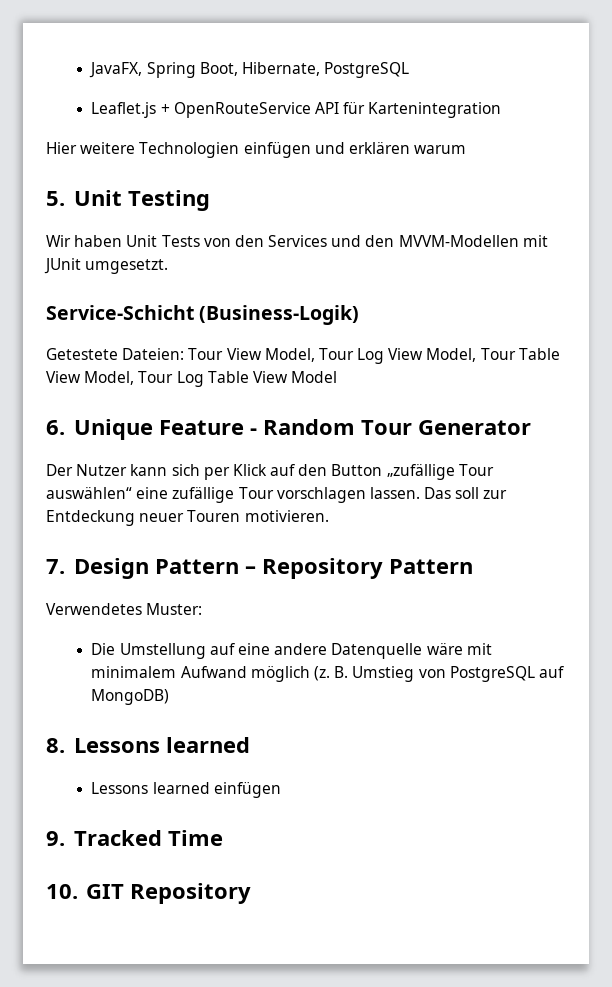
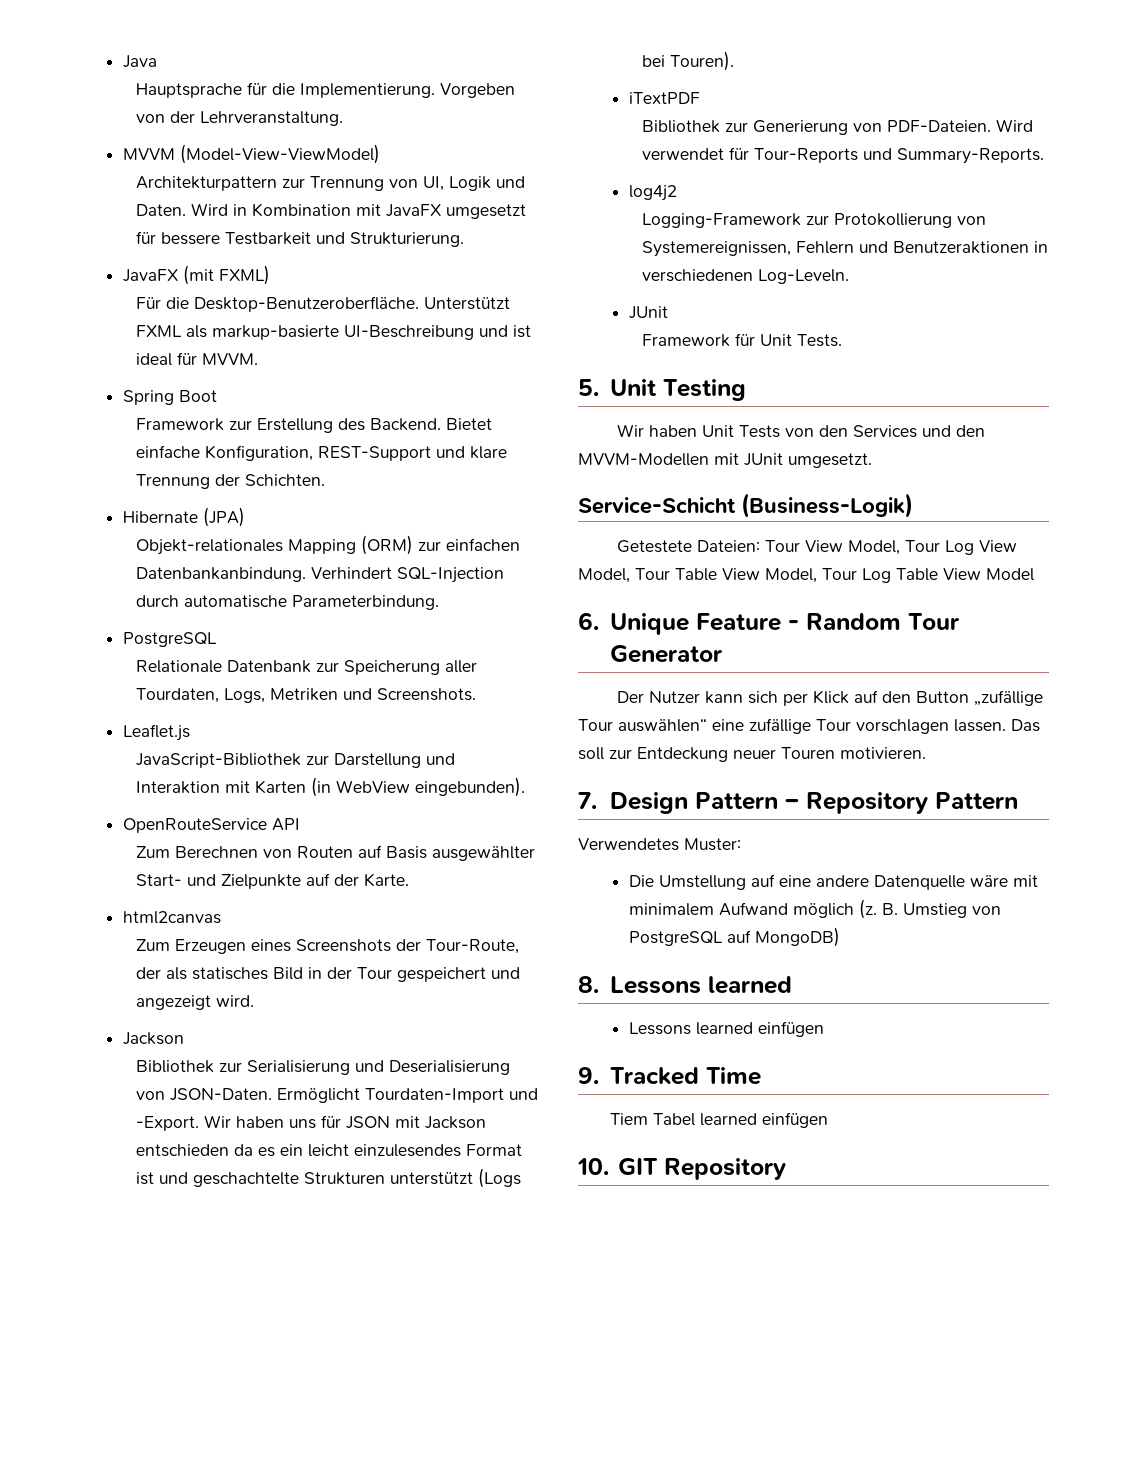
[89,62,410,78] [91,102,502,118] [46,142,467,158] JavaFX, Spring Boot, Hibernate, PostgreSQL // Leaflet.js + OpenRouteService API für Kartenintegration // Hier weitere Technologien einfügen und erklären warum -> [123,55,158,68] [135,82,515,98] [135,111,343,126] [123,144,381,164] [135,176,525,191] [135,203,526,219] [135,231,464,247] [123,265,271,285] [135,296,510,312] [135,325,531,340] [135,352,258,366] [123,390,218,405] [135,418,492,433] [135,445,507,461] [135,474,325,489] [123,507,246,527] [135,535,520,555] [135,567,504,583] [135,595,439,610] [123,632,218,647] [135,660,477,675] [135,688,476,703] [123,724,191,741] [135,753,455,768] [135,777,525,797] [123,818,301,833] [135,845,535,861] [135,873,409,889] [123,911,222,924] [135,939,519,954] [135,967,520,982] [135,995,254,1010] [123,1032,185,1045] [135,1060,510,1075] [135,1088,538,1103] [135,1115,486,1131] [135,1144,522,1157] [135,1168,521,1188] [641,51,734,71] [629,92,701,104] [641,119,1033,135] [641,147,1044,164] [629,185,678,201] [641,213,986,228] [641,241,1048,257] [641,269,849,284] [629,306,669,319] [641,333,842,347] Java // Hauptsprache für die Implementierung. Vorgeben von der Lehrveranstaltung. // MVVM (Model-View-ViewModel) // Architekturpattern zur Trennung von UI, Logik und Daten. Wird in Kombination mit JavaFX umgesetzt für bessere Testbarkeit und Strukturierung. // JavaFX (mit FXML) // Für die Desktop-Benutzeroberfläche. Unterstützt FXML als markup-basierte UI-Beschreibung und ist ideal für MVVM. // Spring Boot // Framework zur Erstellung des Backend. Bietet einfache Konfiguration, REST-Support und klare Trennung der Schichten. // Hibernate (JPA) // Objekt-relationales Mapping (ORM) zur einfachen Datenbankanbindung. Verhindert SQL-Injection durch automatische Parameterbindung. // PostgreSQL // Relationale Datenbank zur Speicherung aller Tourdaten, Logs, Metriken und Screenshots. // Leaflet.js // JavaScript-Bibliothek zur Darstellung und Interaktion mit Karten (in WebView eingebunden). // OpenRouteService API // Zum Berechnen von Routen auf Basis ausgewählter Start- und Zielpunkte auf der Karte. // html2canvas // Zum Erzeugen eines Screenshots der Tour-Route, der als statisches Bild in der Tour gespeichert und angezeigt wird. // Jackson // Bibliothek zur Serialisierung und Deserialisierung von JSON-Daten. Ermöglicht Tourdaten-Import und -Export. Wir haben uns für JSON mit Jackson entschieden da es ein leicht einzulesendes Format ist und geschachtelte Strukturen unterstützt (Logs bei Touren). // iTextPDF // Bibliothek zur Generierung von PDF-Dateien. Wird verwendet für Tour-Reports und Summary-Reports. // log4j2 // Logging-Framework zur Protokollierung von Systemereignissen, Fehlern und Benutzeraktionen in verschiedenen Log-Leveln. // JUnit // Framework für Unit Tests.
(224, 838) none -> [609,1112,828,1128] // Tiem Tabel learned einfügen

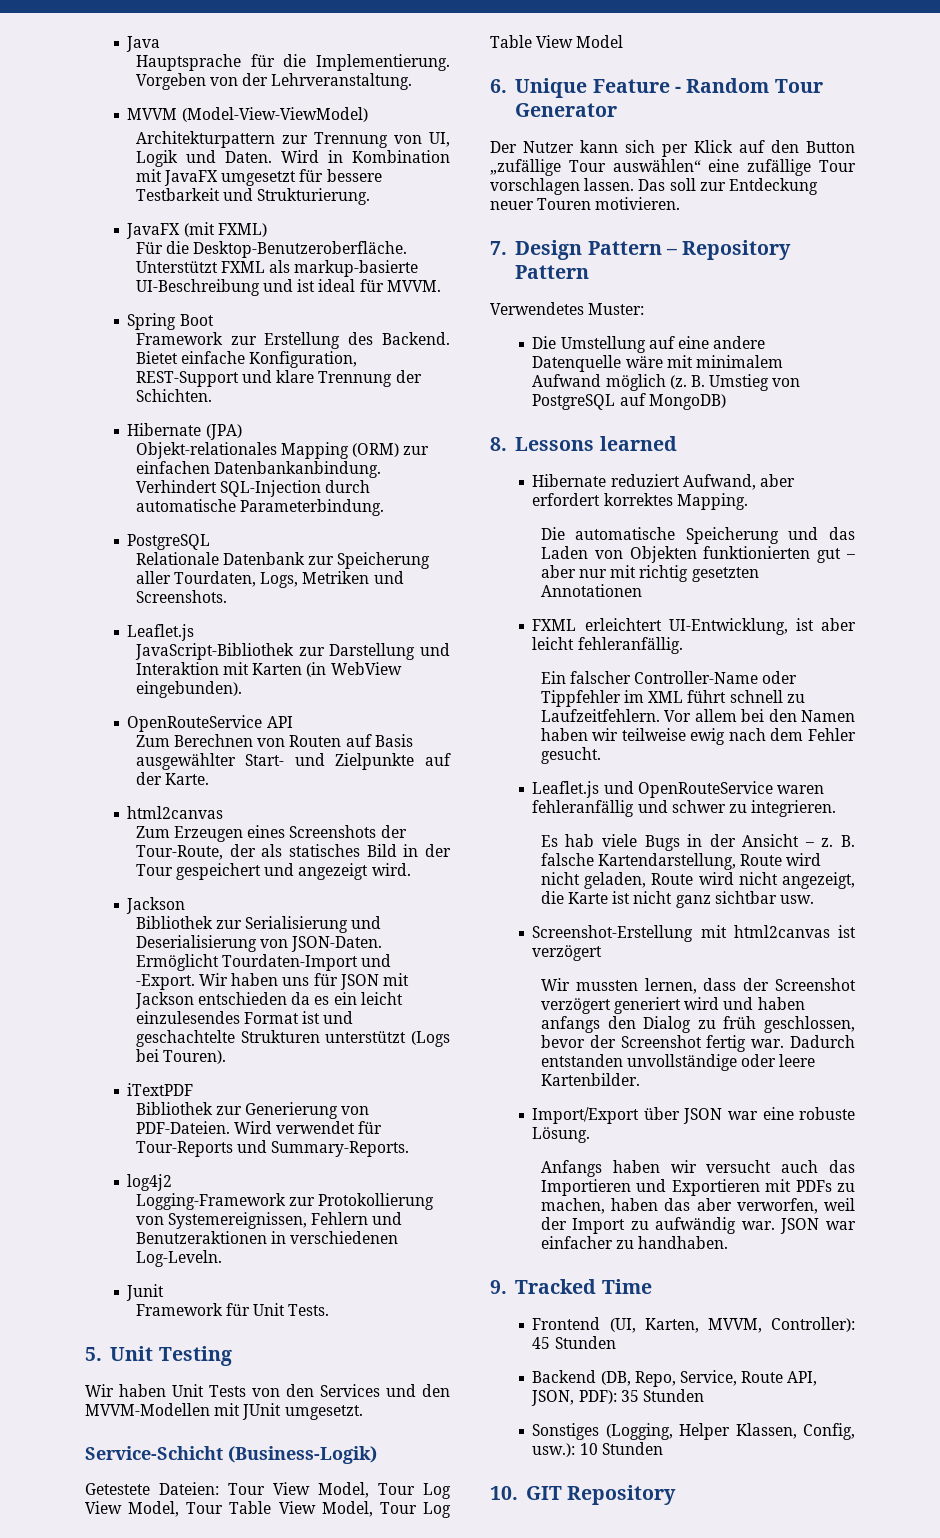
[629,306,669,319] JUnit -> [126,1284,165,1301] Junit
[629,1021,825,1037] [578,1067,761,1085] [609,1112,828,1128] Lessons learned einfügen // 9. Tracked Time // Tiem Tabel learned einfügen -> [532,474,796,490] [532,493,748,510] [540,527,855,544] [540,546,855,563] [540,565,759,582] [540,584,642,597] [532,618,856,635] [532,637,683,654] [540,671,798,684] [540,690,805,707] [540,709,855,722] [540,728,856,745] [540,747,601,764] [532,781,825,798] [532,800,837,817] [540,834,855,851] [540,853,822,870] [540,872,855,889] [540,891,814,908] [532,925,856,942] [532,945,603,961] [540,978,856,994] [540,997,805,1014] [540,1016,855,1033] [540,1035,855,1052] [540,1054,816,1071] [540,1073,640,1086] [532,1107,855,1124] [532,1127,591,1143] [540,1160,855,1177] [540,1179,855,1196] [540,1198,855,1214] [540,1217,856,1234] [540,1236,729,1249] [490,1279,652,1294] [532,1317,855,1333] [532,1336,616,1349] [532,1370,818,1387] [531,1389,705,1406] [532,1423,855,1440] [532,1442,663,1457] Hibernate reduziert Aufwand, aber erfordert korrektes Mapping. // Die automatische Speicherung und das Laden von Objekten funktionierten gut – aber nur mit richtig gesetzten Annotationen // FXML erleichtert UI-Entwicklung, ist aber leicht fehleranfällig. // Ein falscher Controller-Name oder Tippfehler im XML führt schnell zu Laufzeitfehlern. Vor allem bei den Namen haben wir teilweise ewig nach dem Fehler gesucht. // Leaflet.js und OpenRouteService waren fehleranfällig und schwer zu integrieren. // Es hab viele Bugs in der Ansicht – z. B. falsche Kartendarstellung, Route wird nicht geladen, Route wird nicht angezeigt, die Karte ist nicht ganz sichtbar usw. // Screenshot-Erstellung mit html2canvas ist verzögert // Wir mussten lernen, dass der Screenshot verzögert generiert wird und haben anfangs den Dialog zu früh geschlossen, bevor der Screenshot fertig war. Dadurch entstanden unvollständige oder leere Kartenbilder. // Import/Export über JSON war eine robuste Lösung. // Anfangs haben wir versucht auch das Importieren und Exportieren mit PDFs zu machen, haben das aber verworfen, weil der Import zu aufwändig war. JSON war einfacher zu handhaben. // 9. Tracked Time // Frontend (UI, Karten, MVVM, Controller): 45 Stunden // Backend (DB, Repo, Service, Route API, JSON, PDF): 35 Stunden // Sonstiges (Logging, Helper Klassen, Config, usw.): 10 Stunden

